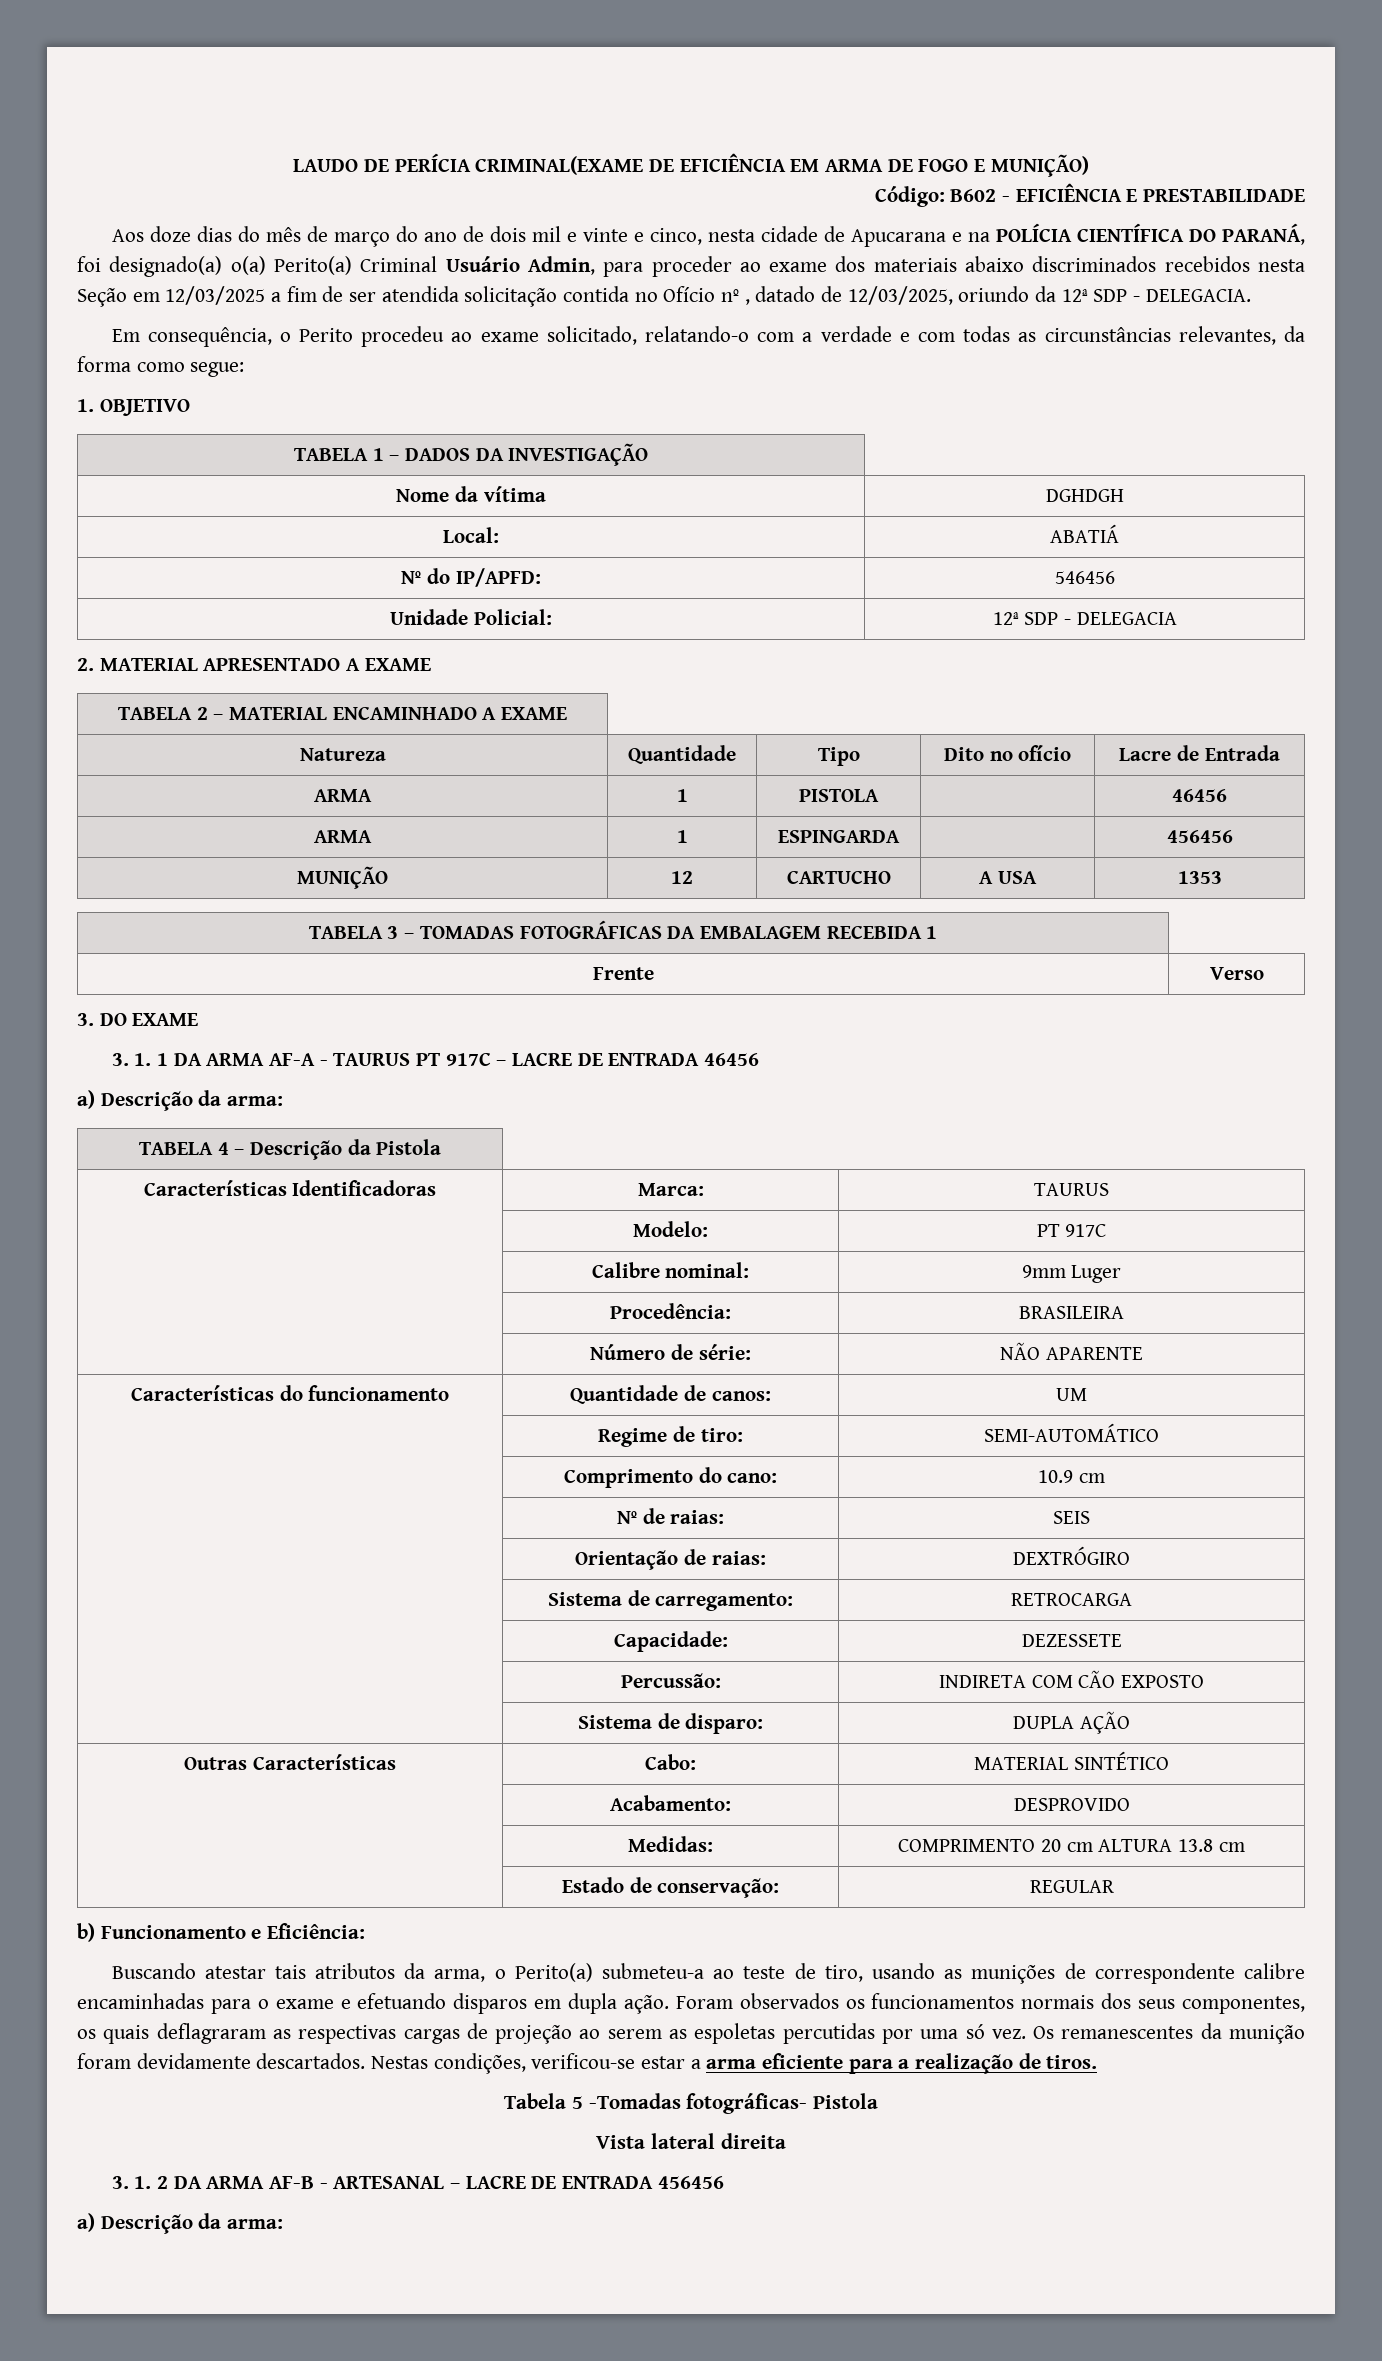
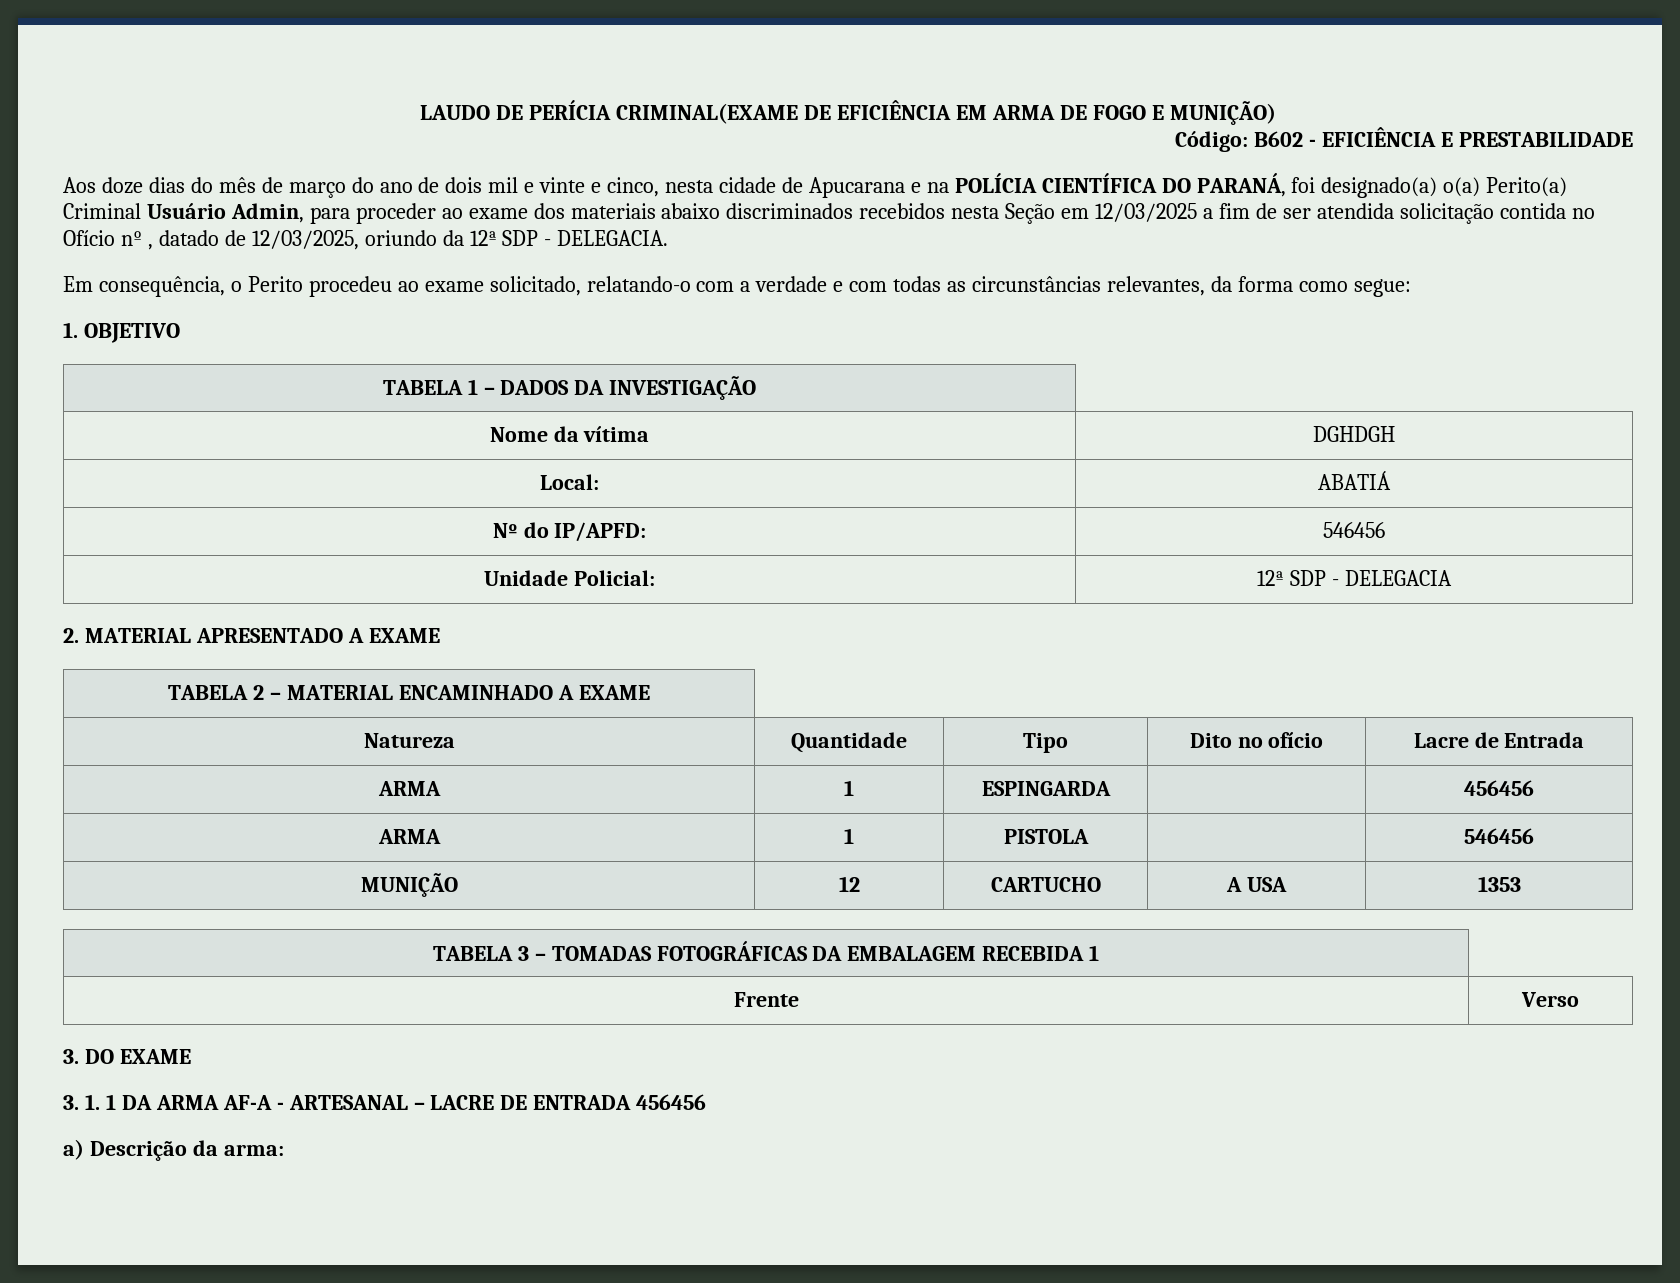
[799,789,879,802] [1172,789,1227,802] [314,830,372,843] [676,830,688,843] [778,830,900,843] [1166,830,1233,843] PISTOLA | | 46456 // ARMA | 1 | ESPINGARDA | | 456456 -> [981,781,1111,796] [1464,780,1534,796] [377,829,441,844] [844,828,854,844] [1003,829,1089,844] [1464,828,1534,844] ESPINGARDA | | 456456 // ARMA | 1 | PISTOLA | | 546456
[333,1053,759,1066] [77,1090,284,1111] [138,1139,442,1160] [143,1180,437,1196] [637,1183,704,1196] [1034,1183,1109,1196] [633,1221,708,1237] [1036,1224,1107,1237] [591,1262,750,1278] [1021,1265,1122,1283] [610,1303,731,1319] [1019,1306,1124,1319] [590,1344,751,1360] [1000,1342,1143,1360] [130,1385,450,1401] [570,1385,771,1404] [1056,1388,1087,1401] [598,1426,743,1447] [984,1423,1159,1442] [563,1467,778,1488] [1038,1470,1105,1483] [616,1508,725,1524] [1053,1511,1090,1524] [575,1549,766,1570] [1013,1546,1130,1565] [547,1590,794,1611] [1011,1593,1132,1606] [613,1631,728,1652] [1021,1634,1122,1647] [620,1673,721,1688] [938,1670,1205,1688] [577,1713,764,1734] [1013,1711,1130,1734] [184,1754,396,1770] [645,1754,696,1770] [974,1751,1169,1770] [610,1795,731,1811] [1013,1798,1130,1811] [628,1836,713,1852] [898,1839,1245,1852] [561,1877,780,1898] [1029,1880,1115,1893] [77,1923,366,1942] [111,1963,1305,1984] [77,1993,1306,2014] [77,2023,1305,2044] [77,2053,1098,2074] [504,2093,878,2114] [596,2133,786,2149] [111,2176,328,2189] TAURUS PT 917C – LACRE DE ENTRADA 46456 // a) Descrição da arma: // TABELA 4 – Descrição da Pistola // Características Identificadoras | Marca: | TAURUS // | Modelo: | PT 917C // | Calibre nominal: | 9mm Luger // | Procedência: | BRASILEIRA // | Número de série: | NÃO APARENTE // Características do funcionamento | Quantidade de canos: | UM // | Regime de tiro: | SEMI-AUTOMÁTICO // | Comprimento do cano: | 10.9 cm // | Nº de raias: | SEIS // | Orientação de raias: | DEXTRÓGIRO // | Sistema de carregamento: | RETROCARGA // | Capacidade: | DEZESSETE // | Percussão: | INDIRETA COM CÃO EXPOSTO // | Sistema de disparo: | DUPLA AÇÃO // Outras Características | Cabo: | MATERIAL SINTÉTICO // | Acabamento: | DESPROVIDO // | Medidas: | COMPRIMENTO 20 cm ALTURA 13.8 cm // | Estado de conservação: | REGULAR // b) Funcionamento e Eficiência: // Buscando atestar tais atributos da arma, o Perito(a) submeteu-a ao teste de tiro, usando as munições de correspondente calibre encaminhadas para o exame e efetuando disparos em dupla ação. Foram observados os funcionamentos normais dos seus componentes, os quais deflagraram as respectivas cargas de projeção ao serem as espoletas percutidas por uma só vez. Os remanescentes da munição foram devidamente descartados. Nestas condições, verificou-se estar a arma eficiente para a realização de tiros. // Tabela 5 -Tomadas fotográficas- Pistola // Vista lateral direita // 3. 1. 2 DA ARMA AF-B - -> (284, 1106) none

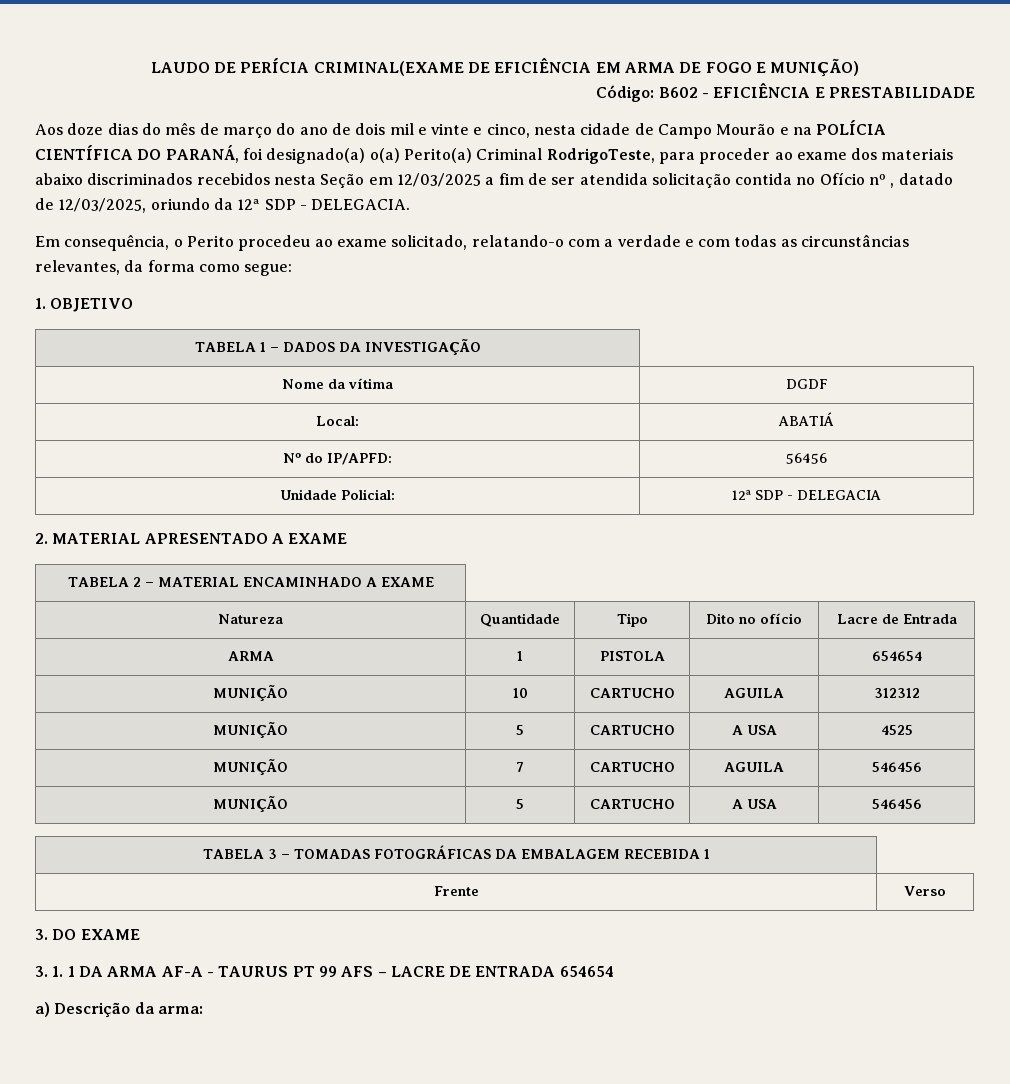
[808,177,905,198] Apucarana -> [658,124,776,139] Campo Mourão
[146,203,304,223] Usuário Admin, -> [546,148,655,164] RodrigoTeste,
[1313,426,1395,442] DGHDGH -> [785,379,828,389] DGDF
[1323,522,1385,538] 546456 -> [786,453,827,464] 56456
[377,781,441,796] [844,780,854,796] [981,781,1111,796] [1464,780,1534,796] // ARMA | 1 | ESPINGARDA | | 456456 -> (957, 619) none
[1464,828,1534,844] [360,873,458,897] [838,876,860,892] [990,877,1101,892] [1226,877,1287,892] [1477,876,1521,892] 546456 // MUNIÇÃO | 12 | CARTUCHO | A USA | 1353 -> [871,651,922,661] [213,685,288,701] [512,688,528,698] [589,688,675,698] [724,688,784,698] [873,688,920,698] [213,722,288,738] [516,725,524,735] [589,725,675,735] [731,725,777,735] [880,725,913,735] [213,759,288,775] [516,762,524,772] [589,762,675,772] [724,762,784,772] [871,762,922,772] [213,796,288,812] [516,799,524,809] [589,799,675,809] [731,799,777,809] [871,799,922,809] 654654 // MUNIÇÃO | 10 | CARTUCHO | AGUILA | 312312 // MUNIÇÃO | 5 | CARTUCHO | A USA | 4525 // MUNIÇÃO | 7 | CARTUCHO | AGUILA | 546456 // MUNIÇÃO | 5 | CARTUCHO | A USA | 546456
[288,1095,408,1110] ARTESANAL -> [218,966,374,977] TAURUS PT 99 AFS
[636,1094,707,1110] 456456 -> [559,966,614,977] 654654

